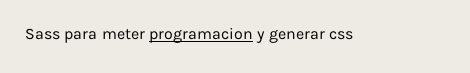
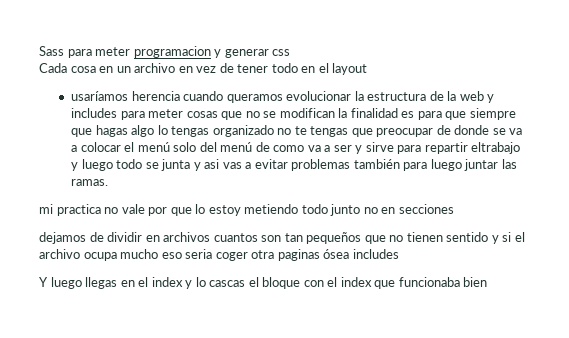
(353, 35) none -> [39,63,368,75] [71,91,495,103] [71,108,516,120] [71,125,523,137] [71,142,521,154] [71,159,517,171] [71,179,109,186] [39,204,454,216] [39,232,525,244] [39,249,399,261] [39,277,488,289] // Cada cosa en un archivo en vez de tener todo en el layout // usaríamos herencia cuando queramos evolucionar la estructura de la web y includes para meter cosas que no se modifican la finalidad es para que siempre que hagas algo lo tengas organizado no te tengas que preocupar de donde se va a colocar el menú solo del menú de como va a ser y sirve para repartir eltrabajo y luego todo se junta y asi vas a evitar problemas también para luego juntar las ramas. // mi practica no vale por que lo estoy metiendo todo junto no en secciones // dejamos de dividir en archivos cuantos son tan pequeños que no tienen sentido y si el archivo ocupa mucho eso seria coger otra paginas ósea includes // Y luego llegas en el index y lo cascas el bloque con el index que funcionaba bien

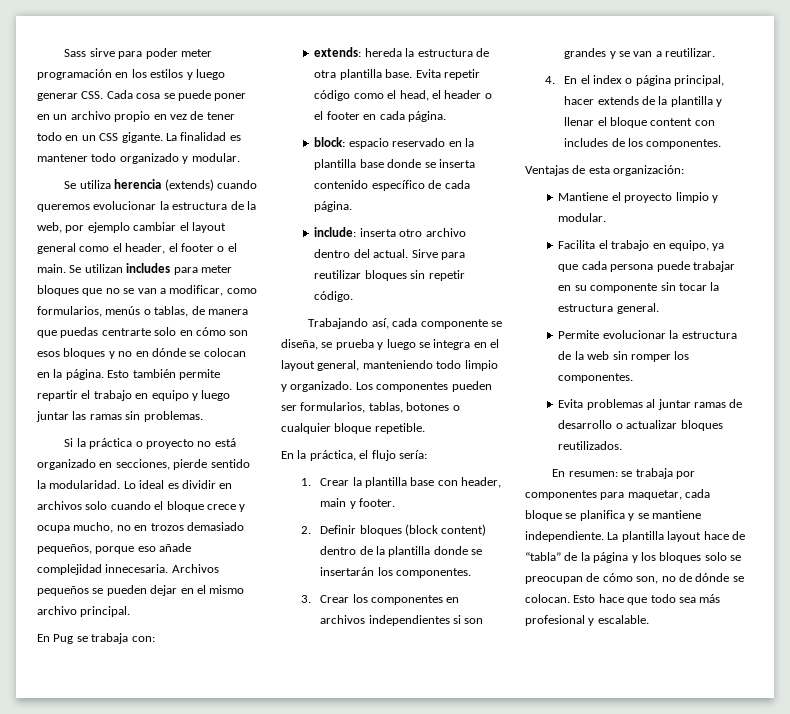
[67,46,291,58] [39,63,96,73] para meter programacion y generar css // Cada cosa -> [89,48,212,59] [37,69,225,80] [37,90,247,101] sirve para poder meter programación en los estilos y luego generar CSS. Cada cosa se puede poner
(176, 68) none -> [114,111,151,122] propio
[318,63,368,75] [71,91,283,103] el layout // usaríamos herencia cuando queramos -> [81,132,241,143] [37,153,240,164] [64,179,257,191] [37,201,256,212] [37,222,226,233] [37,243,237,254] [37,263,232,275] [37,285,257,296] [37,306,248,317] [37,327,249,338] [37,348,246,359] [37,369,220,380] [37,390,231,401] [36,411,203,422] [64,438,236,449] [37,459,250,470] [37,480,233,489] [37,501,246,512] [37,522,244,533] [37,543,192,554] [37,564,219,575] [37,585,245,596] [37,606,131,617] [37,633,155,644] [314,47,489,57] [314,69,480,80] [314,90,492,101] [314,111,446,122] [314,137,474,149] [314,159,475,170] [314,180,470,191] [314,201,353,212] [314,227,466,237] [314,249,465,260] [314,270,465,281] [314,291,354,302] [308,318,502,329] [281,339,499,350] [281,360,498,371] [281,381,492,392] [281,402,460,413] [281,423,425,434] [281,450,427,461] [300,477,502,488] [320,498,396,509] [300,524,487,536] [320,546,483,557] [320,567,472,578] [300,594,460,605] [320,615,484,626] [564,48,716,59] [544,75,725,86] [564,96,723,107] [564,117,715,128] [564,138,722,149] [525,165,685,176] [558,192,718,203] [558,213,607,222] [558,240,725,251] [558,261,735,272] [558,282,720,293] [558,303,659,314] [558,330,600,339] un CSS gigante. La finalidad es mantener todo organizado y modular. // Se utiliza herencia (extends) cuando queremos evolucionar la estructura de la web, por ejemplo cambiar el layout general como el header, el footer o el main. Se utilizan includes para meter bloques que no se van a modificar, como formularios, menús o tablas, de manera que puedas centrarte solo en cómo son esos bloques y no en dónde se colocan en la página. Esto también permite repartir el trabajo en equipo y luego juntar las ramas sin problemas. // Si la práctica o proyecto no está organizado en secciones, pierde sentido la modularidad. Lo ideal es dividir en archivos solo cuando el bloque crece y ocupa mucho, no en trozos demasiado pequeños, porque eso añade complejidad innecesaria. Archivos pequeños se pueden dejar en el mismo archivo principal. // En Pug se trabaja con: // extends: hereda la estructura de otra plantilla base. Evita repetir código como el head, el header o el footer en cada página. // block: espacio reservado en la plantilla base donde se inserta contenido específico de cada página. // include: inserta otro archivo dentro del actual. Sirve para reutilizar bloques sin repetir código. // Trabajando así, cada componente se diseña, se prueba y luego se integra en el layout general, manteniendo todo limpio y organizado. Los componentes pueden ser formularios, tablas, botones o cualquier bloque repetible. // En la práctica, el flujo sería: // 1. Crear la plantilla base con header, main y footer. // 2. Definir bloques (block content) dentro de la plantilla donde se insertarán los componentes. // 3. Crear los componentes en archivos independientes si son grandes y se van a reutilizar. // 4. En el index o página principal, hacer extends de la plantilla y llenar el bloque content con includes de los componentes. // Ventajas de esta organización: // Mantiene el proyecto limpio y modular. // Facilita el trabajo en equipo, ya que cada persona puede trabajar en su componente sin tocar la estructura general. // Permite
[487,94,495,103] [71,108,516,120] [71,125,523,137] [71,142,521,154] [71,159,517,171] [71,179,109,186] [39,204,454,216] [39,232,525,244] [39,249,399,261] [39,277,488,289] y includes para meter cosas que no se modifican la finalidad es para que siempre que hagas algo lo tengas organizado no te tengas que preocupar de donde se va a colocar el menú solo del menú de como va a ser y sirve para repartir eltrabajo y luego todo se junta y asi vas a evitar problemas también para luego juntar las ramas. // mi practica no vale por que lo estoy metiendo todo junto no en secciones // dejamos de dividir en archivos cuantos son tan pequeños que no tienen sentido y si el archivo ocupa mucho eso seria coger otra paginas ósea includes // Y luego llegas en el index y lo cascas el bloque con el index que funcionaba bien -> [612,351,690,362] [558,373,634,383] [558,399,743,410] [558,420,723,431] [558,441,623,450] [552,468,695,479] [525,489,711,500] [525,510,701,521] [525,531,745,542] [525,552,741,563] [525,573,744,584] [525,594,721,605] [525,615,649,626] sin romper los componentes. // Evita problemas al juntar ramas de desarrollo o actualizar bloques reutilizados. // En resumen: se trabaja por componentes para maquetar, cada bloque se planifica y se mantiene independiente. La plantilla layout hace de “tabla” de la página y los bloques solo se preocupan de cómo son, no de dónde se colocan. Esto hace que todo sea más profesional y escalable.

